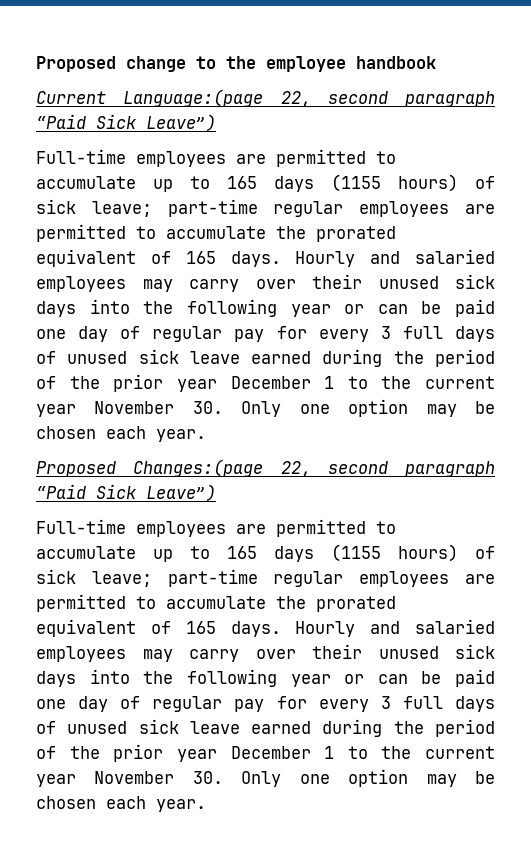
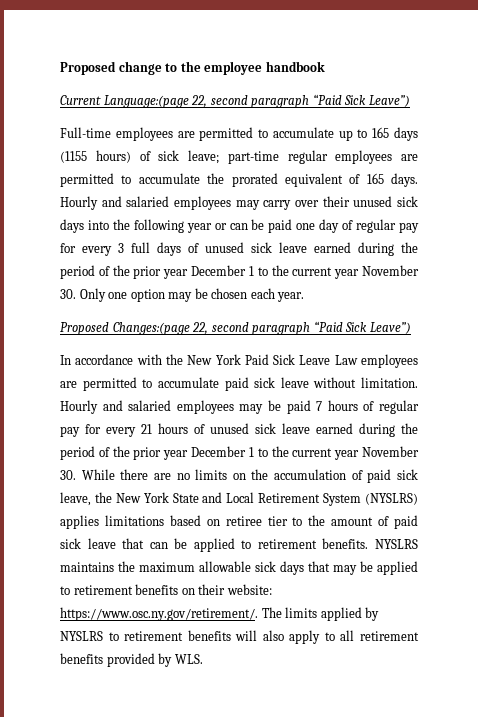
[36,519,396,537] [36,544,495,562] [36,569,495,587] [36,594,396,612] [36,619,495,637] [36,644,495,662] [36,669,495,687] [36,696,495,712] Full-time employees are permitted to accumulate up to 165 days (1155 hours) of sick leave; part-time regular employees are permitted to accumulate the prorated equivalent of 165 days. Hourly and salaried employees may carry over their unused sick days into the following year or can be paid one day of regular pay for every 3 full days -> [60,354,419,368] [60,377,418,391] [60,400,420,414] [60,423,188,437] In accordance with the New York Paid Sick Leave Law employees are permitted to accumulate paid sick leave without limitation. Hourly and salaried employees may be paid 7 hours of regular pay for every 21 hours
[241,769,496,787] [36,796,206,812] Only one option may be chosen each year. -> [81,469,418,483] [60,492,418,506] [60,515,418,529] [60,538,419,552] [60,561,418,575] [60,584,272,595] [60,607,380,621] [60,630,419,644] [60,653,203,667] While there are no limits on the accumulation of paid sick leave, the New York State and Local Retirement System (NYSLRS) applies limitations based on retiree tier to the amount of paid sick leave that can be applied to retirement benefits. NYSLRS maintains the maximum allowable sick days that may be applied to retirement benefits on their website: https://www.osc.ny.gov/retirement/. The limits applied by NYSLRS to retirement benefits will also apply to all retirement benefits provided by WLS.

